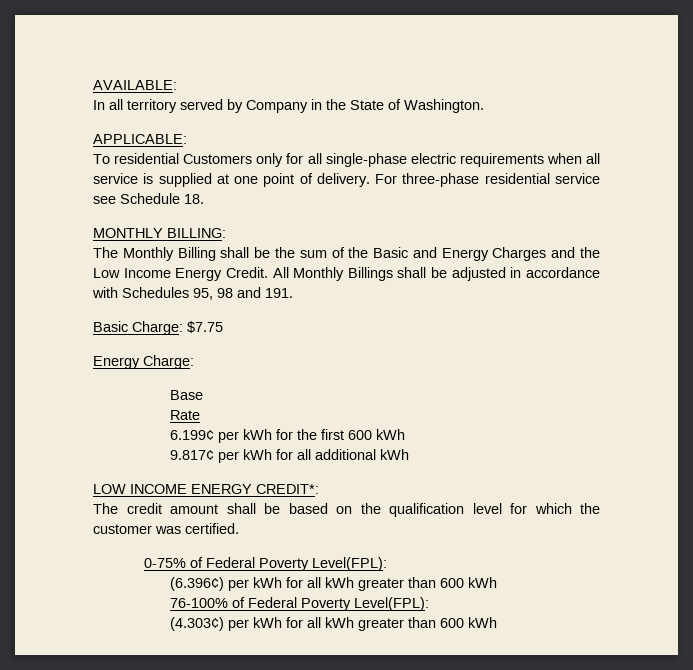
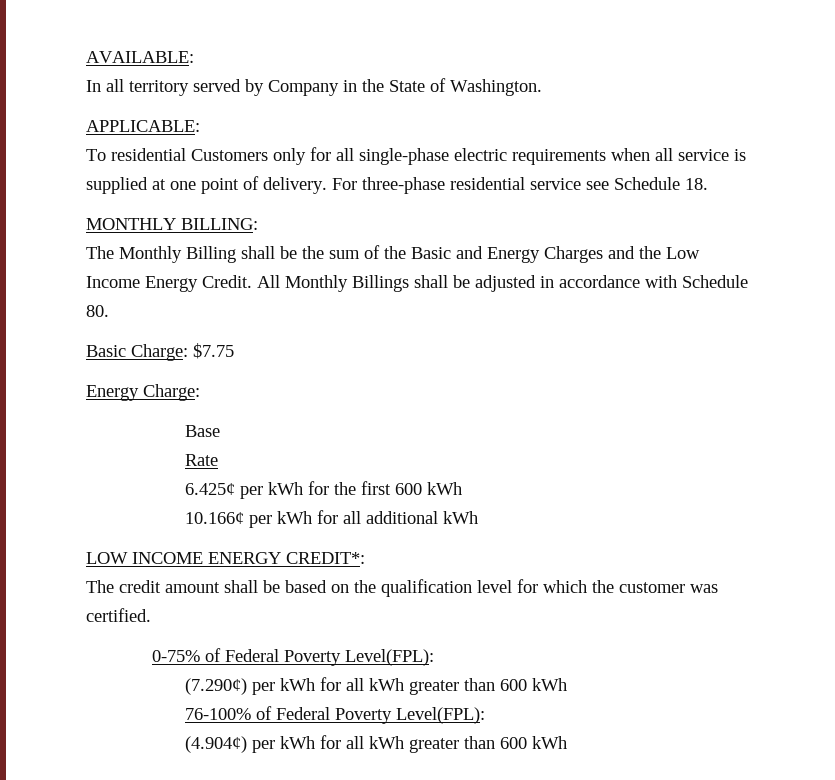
[122,287,293,300] Schedules 95, 98 and 191. -> [682,275,748,288] [86,305,109,317] Schedule 80.
[169,430,214,440] 6.199¢ -> [184,483,235,495] 6.425¢
[169,450,214,460] 9.817¢ -> [184,512,244,524] 10.166¢
[169,577,224,591] (6.396¢) -> [184,678,247,695] (7.290¢)
[169,617,224,631] (4.303¢) -> [184,736,247,753] (4.904¢)

